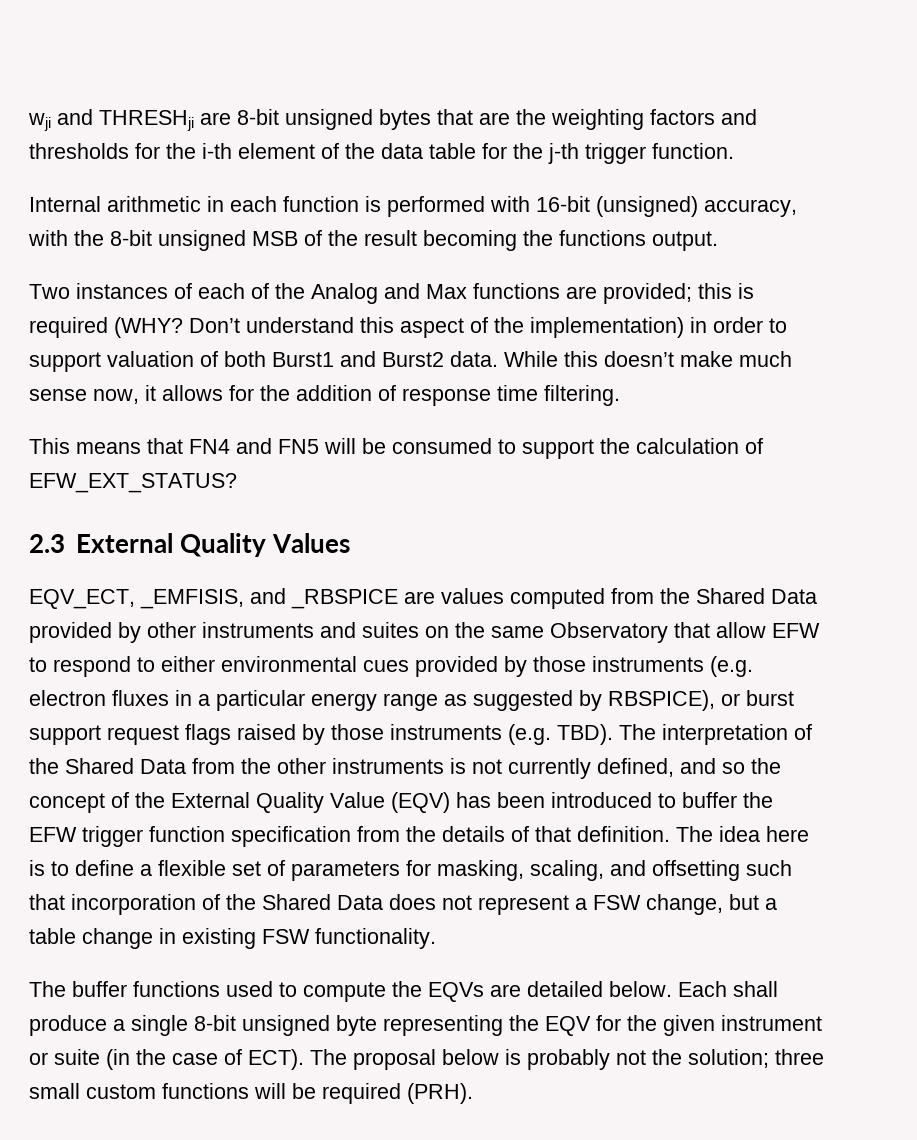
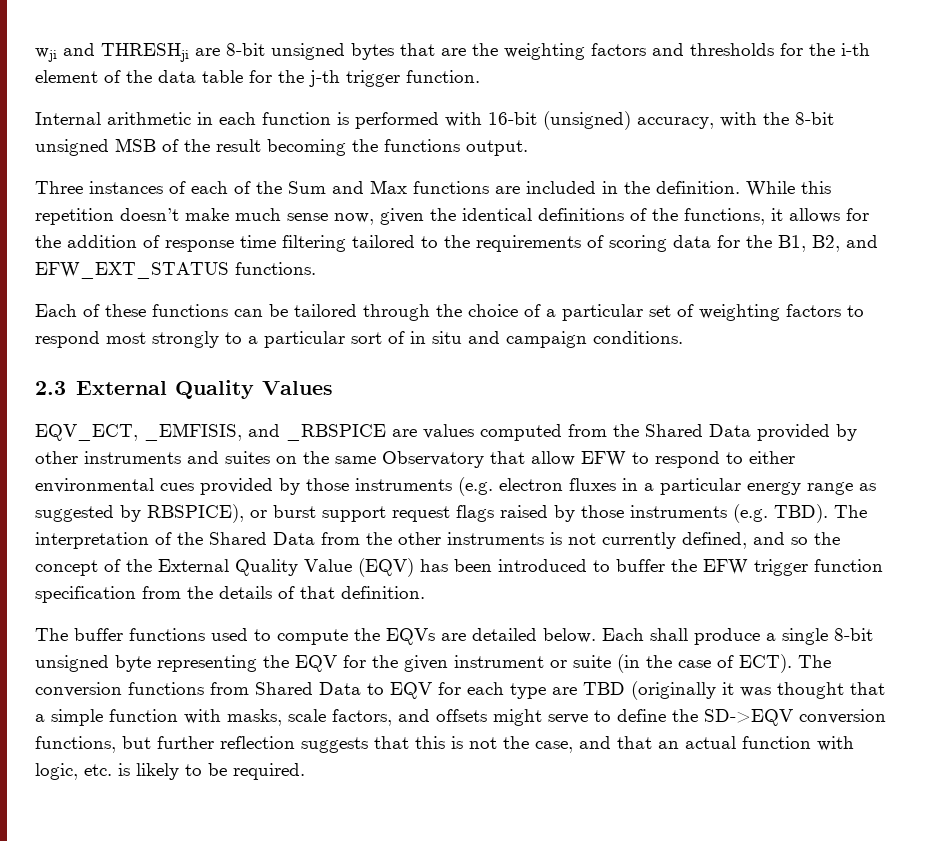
[29,284,70,299] Two -> [35,181,83,194] Three
[311,283,378,304] Analog -> [288,181,326,194] Sum
[603,283,754,304] [29,317,787,338] [29,351,498,372] provided; this is required (WHY? Don’t understand this aspect of the implementation) in order to support valuation of both Burst1 and Burst2 data. -> [526,181,740,194] included in the definition.
(598, 359) none -> [35,208,114,225] repetition
(139, 396) none -> [380,208,765,225] given the identical definitions of the functions,
[544,385,620,406] [29,438,763,459] [29,473,237,493] filtering. // This means that FN4 and FN5 will be consumed to support the calculation of EFW_EXT_STATUS? -> [282,235,878,252] [35,262,316,279] [35,304,864,321] [35,331,683,348] filtering tailored to the requirements of scoring data for the B1, B2, and EFW_EXT_STATUS functions. // Each of these functions can be tailored through the choice of a particular set of weighting factors to respond most strongly to a particular sort of in situ and campaign conditions.
[676,826,809,842] [29,860,792,881] [29,894,777,915] [29,928,436,949] The idea here is to define a flexible set of parameters for masking, scaling, and offsetting such that incorporation of the Shared Data does not represent a FSW change, but a table change in existing FSW functionality. -> (425, 592) none
[353,1049,824,1070] [29,1083,473,1104] proposal below is probably not the solution; three small custom functions will be required (PRH). -> [35,681,885,700] [35,709,886,726] [35,736,854,753] [35,763,305,780] conversion functions from Shared Data to EQV for each type are TBD (originally it was thought that a simple function with masks, scale factors, and offsets might serve to define the SD->EQV conversion functions, but further reflection suggests that this is not the case, and that an actual function with logic, etc. is likely to be required.

